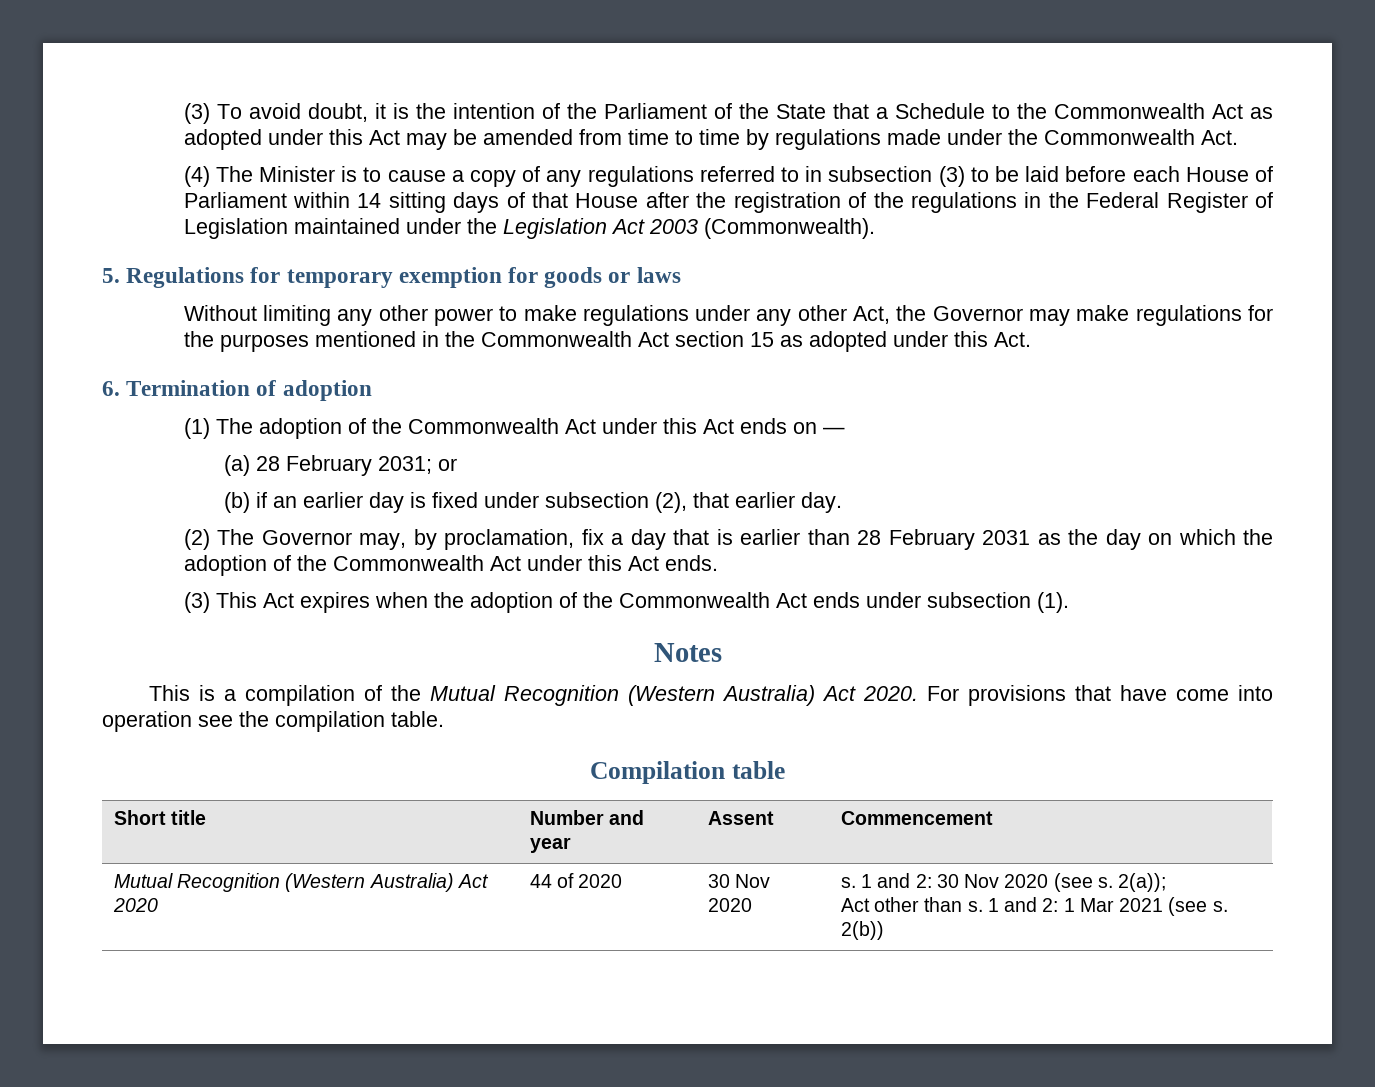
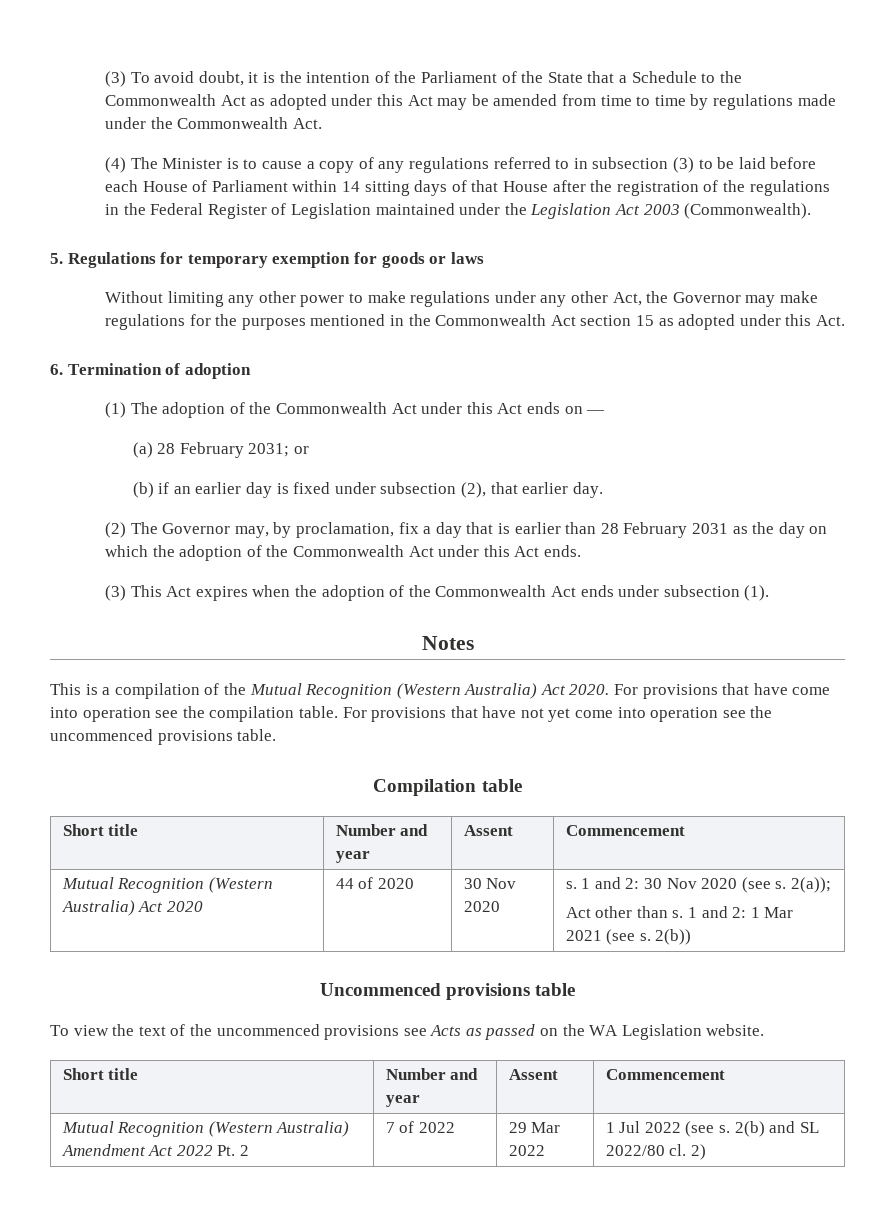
(444, 719) none -> [342,706,773,722] [50,729,277,745] For provisions that have not yet come into operation see the uncommenced provisions table.
(884, 930) none -> [319,983,576,1000] [50,1024,765,1040] [62,1068,139,1080] [385,1068,479,1080] [385,1095,420,1107] [508,1069,558,1080] [605,1069,725,1080] [61,1121,350,1137] [61,1144,249,1156] [385,1121,455,1133] [508,1122,561,1133] [508,1145,545,1156] [605,1121,819,1137] [605,1144,706,1160] // Uncommenced provisions table // To view the text of the uncommenced provisions see Acts as passed on the WA Legislation website. // Short title | Number and year | Assent | Commencement // Mutual Recognition (Western Australia) Amendment Act 2022 Pt. 2 | 7 of 2022 | 29 Mar 2022 | 1 Jul 2022 (see s. 2(b) and SL 2022/80 cl. 2)

